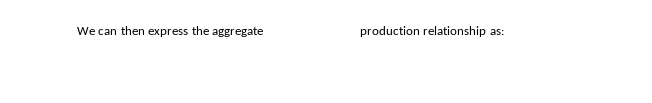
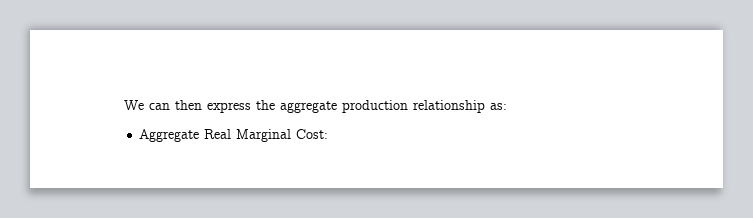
(504, 32) none -> [139,129,329,142] // Aggregate Real Marginal Cost:

